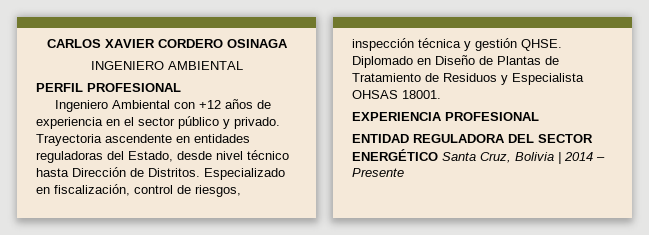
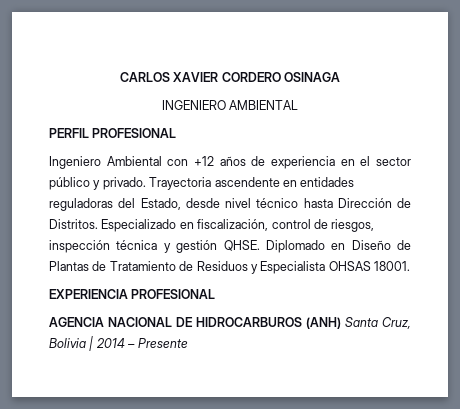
[352,134,593,143] [352,149,438,161] ENTIDAD REGULADORA DEL SECTOR ENERGÉTICO -> [49,317,341,329] AGENCIA NACIONAL DE HIDROCARBUROS (ANH)

